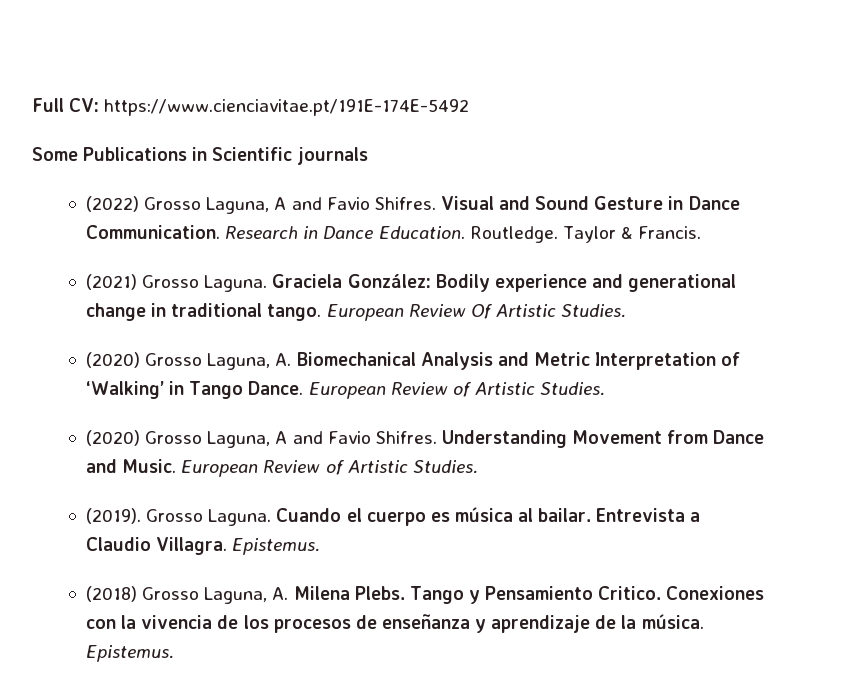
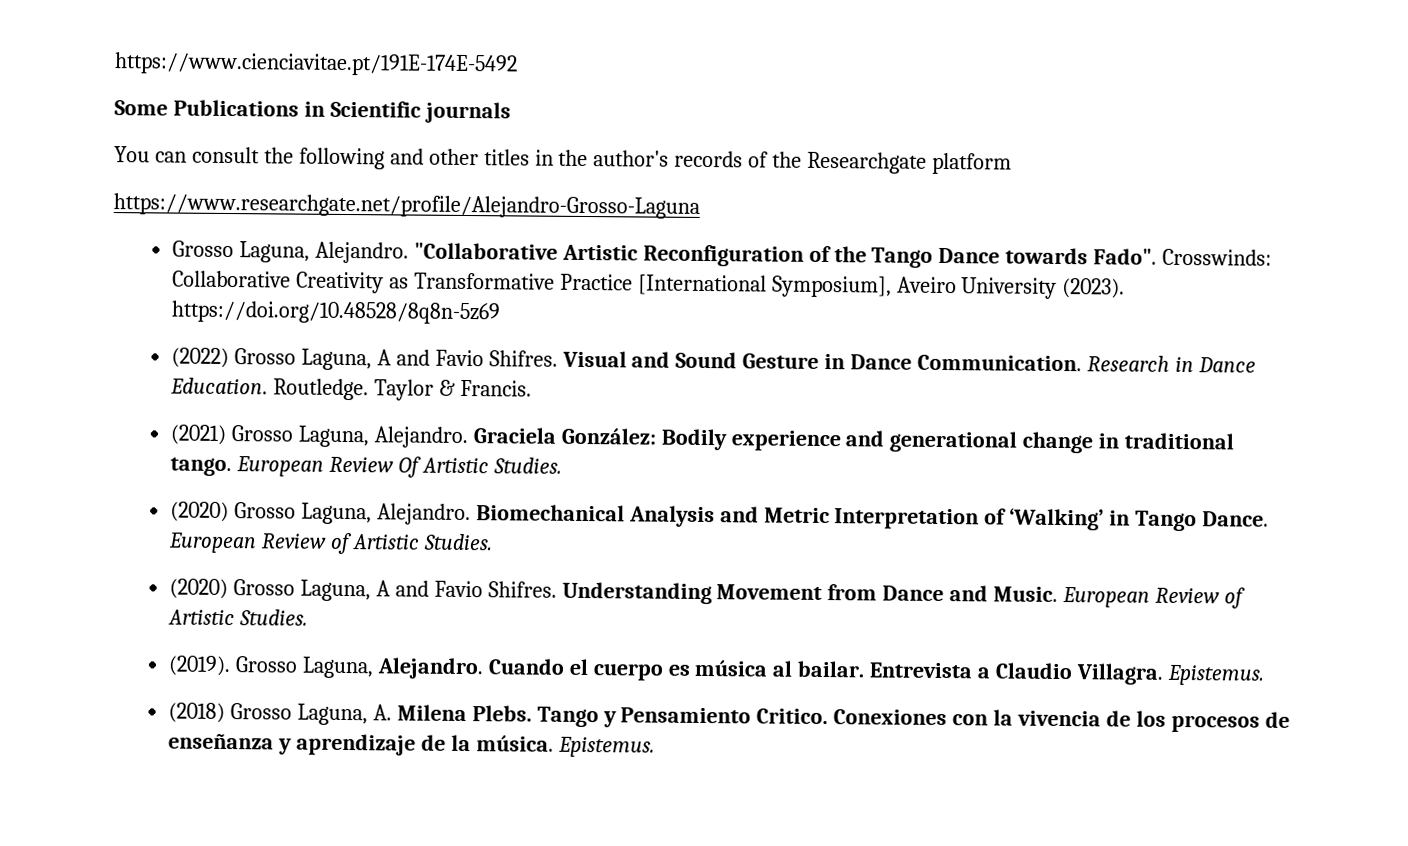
[32,98,100,112] Full CV: -> (114, 64) none
(368, 156) none -> [114,146,1013,175] [113,193,700,219] [171,240,1273,268] [171,270,1126,299] [170,300,500,325] // You can consult the following and other titles in the author's records of the Researchgate platform // https://www.researchgate.net/profile/Alejandro-Grosso-Laguna // Grosso Laguna, Alejandro. "Collaborative Artistic Reconfiguration of the Tango Dance towards Fado". Crosswinds: Collaborative Creativity as Transformative Practice [International Symposium], Aveiro University (2023). https://doi.org/10.48528/8q8n-5z69
[204,275,268,292] Laguna. -> [297,425,468,449] Laguna, Alejandro.
[275,353,292,366] A. -> [376,503,471,526] Alejandro.
[208,509,272,526] Laguna. -> [301,656,484,680] Laguna, Alejandro.

